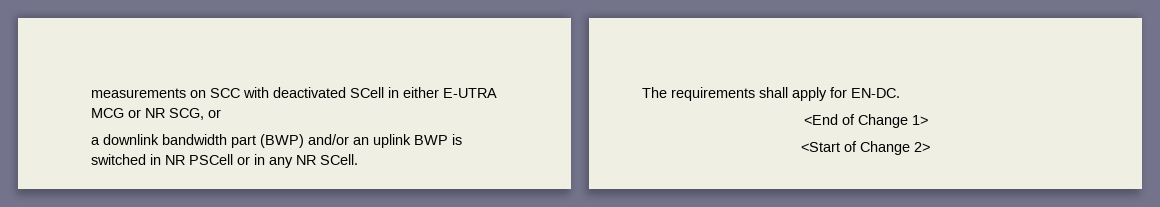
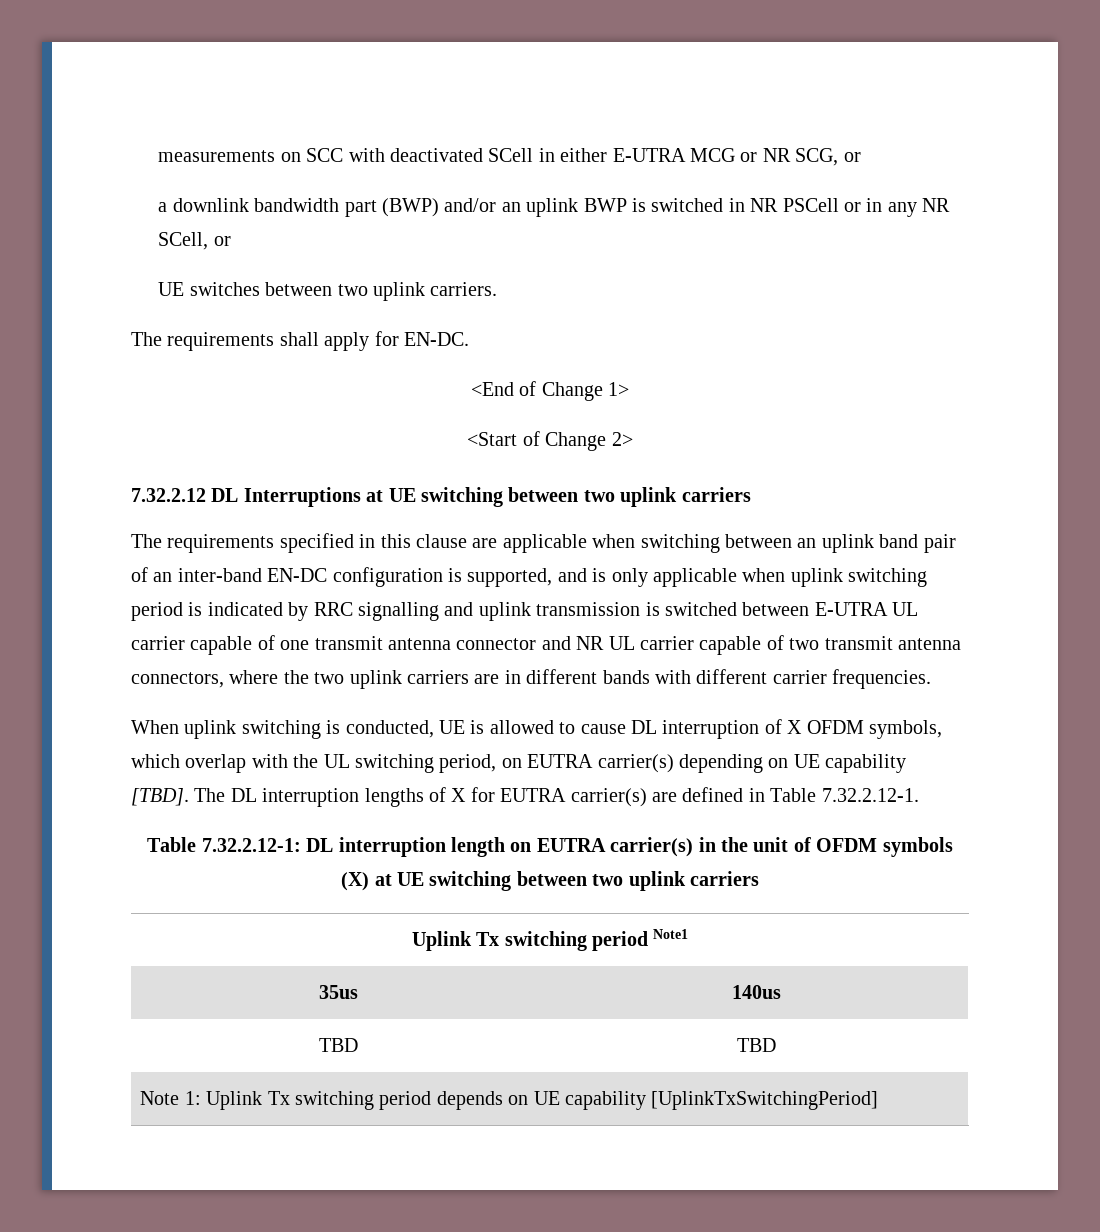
[320,154,359,165] SCell. -> [158,232,231,250] [158,282,498,301] SCell, or // UE switches between two uplink carriers.
(930, 147) none -> [131,487,751,507] [131,533,956,553] [131,567,928,587] [131,602,919,621] [131,635,961,655] [131,669,932,689] [131,719,942,739] [131,754,907,773] [131,787,919,807] [147,837,953,857] [341,871,759,891] [411,929,689,951] [318,985,358,999] [732,985,781,999] [318,1038,358,1052] [737,1038,776,1052] [140,1091,879,1110] // 7.32.2.12 DL Interruptions at UE switching between two uplink carriers // The requirements specified in this clause are applicable when switching between an uplink band pair of an inter-band EN-DC configuration is supported, and is only applicable when uplink switching period is indicated by RRC signalling and uplink transmission is switched between E-UTRA UL carrier capable of one transmit antenna connector and NR UL carrier capable of two transmit antenna connectors, where the two uplink carriers are in different bands with different carrier frequencies. // When uplink switching is conducted, UE is allowed to cause DL interruption of X OFDM symbols, which overlap with the UL switching period, on EUTRA carrier(s) depending on UE capability [TBD]. The DL interruption lengths of X for EUTRA carrier(s) are defined in Table 7.32.2.12-1. // Table 7.32.2.12-1: DL interruption length on EUTRA carrier(s) in the unit of OFDM symbols (X) at UE switching between two uplink carriers // Uplink Tx switching period Note1 // 35us | 140us // TBD | TBD // Note 1: Uplink Tx switching period depends on UE capability [UplinkTxSwitchingPeriod]

